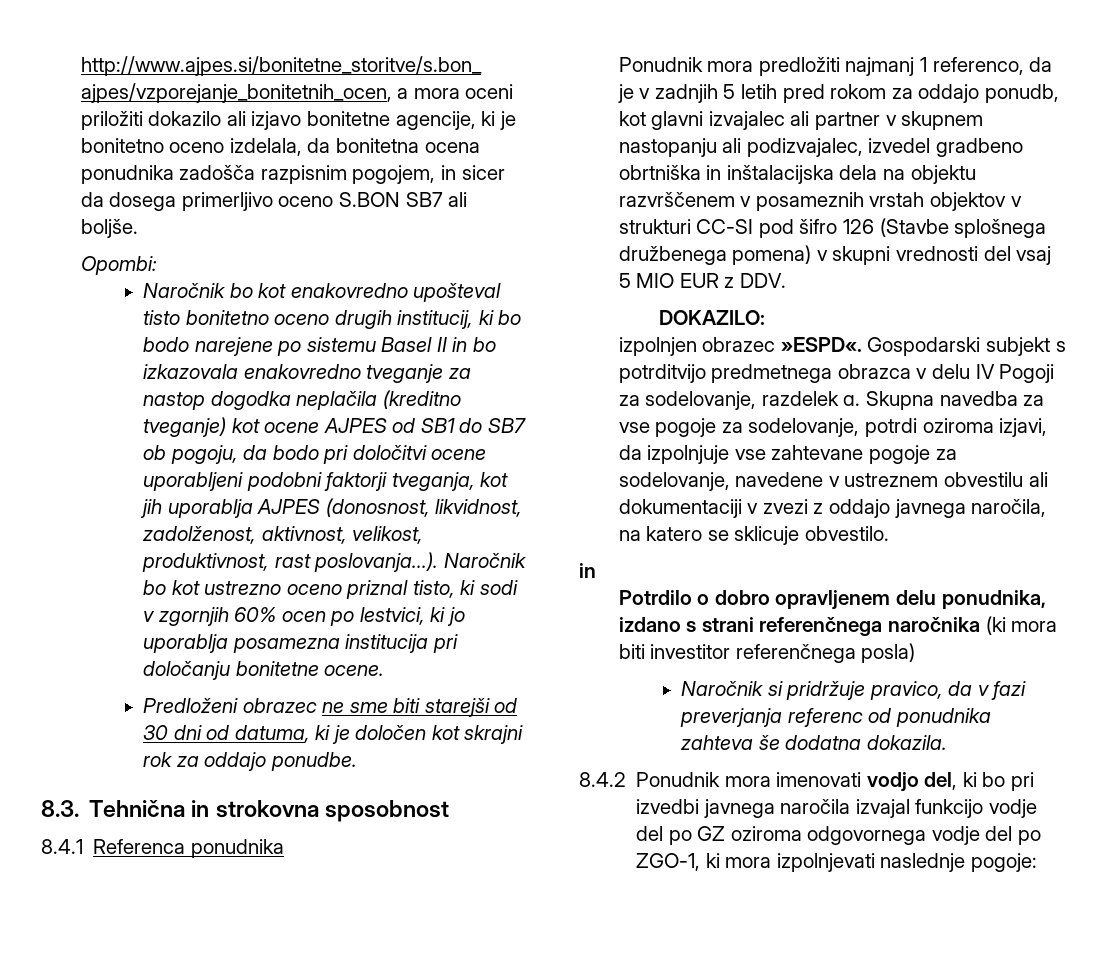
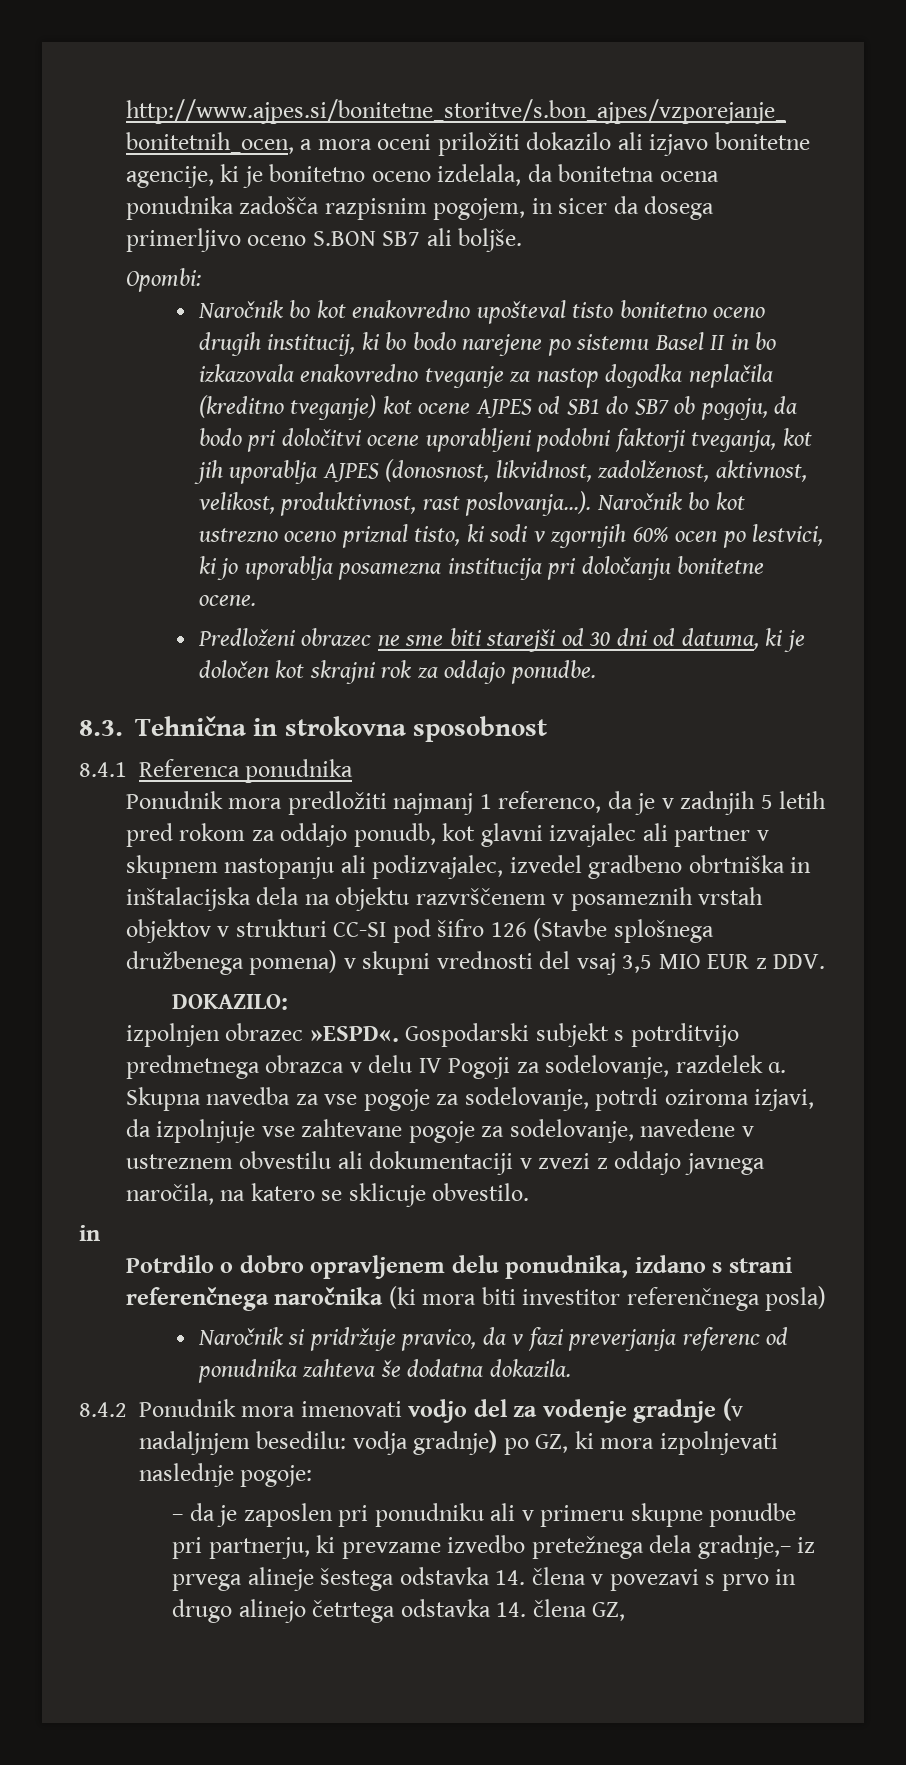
[618,273,631,288] 5 -> [622,955,653,973] 3,5
[924,772,1034,791] [636,799,1037,818] [636,826,1041,845] [636,853,701,871] del, ki bo pri izvedbi javnega naročila izvajal funkcijo vodje del po GZ oziroma odgovornega vodje del po ZGO-1, -> [473,1398,743,1423] [139,1430,569,1455] del za vodenje gradnje (v nadaljnjem besedilu: vodja gradnje) po GZ,
(1037, 862) none -> [172,1503,797,1527] [172,1535,816,1559] [172,1567,797,1591] [172,1599,626,1623] // – da je zaposlen pri ponudniku ali v primeru skupne ponudbe pri partnerju, ki prevzame izvedbo pretežnega dela gradnje,– iz prvega alineje šestega odstavka 14. člena v povezavi s prvo in drugo alinejo četrtega odstavka 14. člena GZ,

